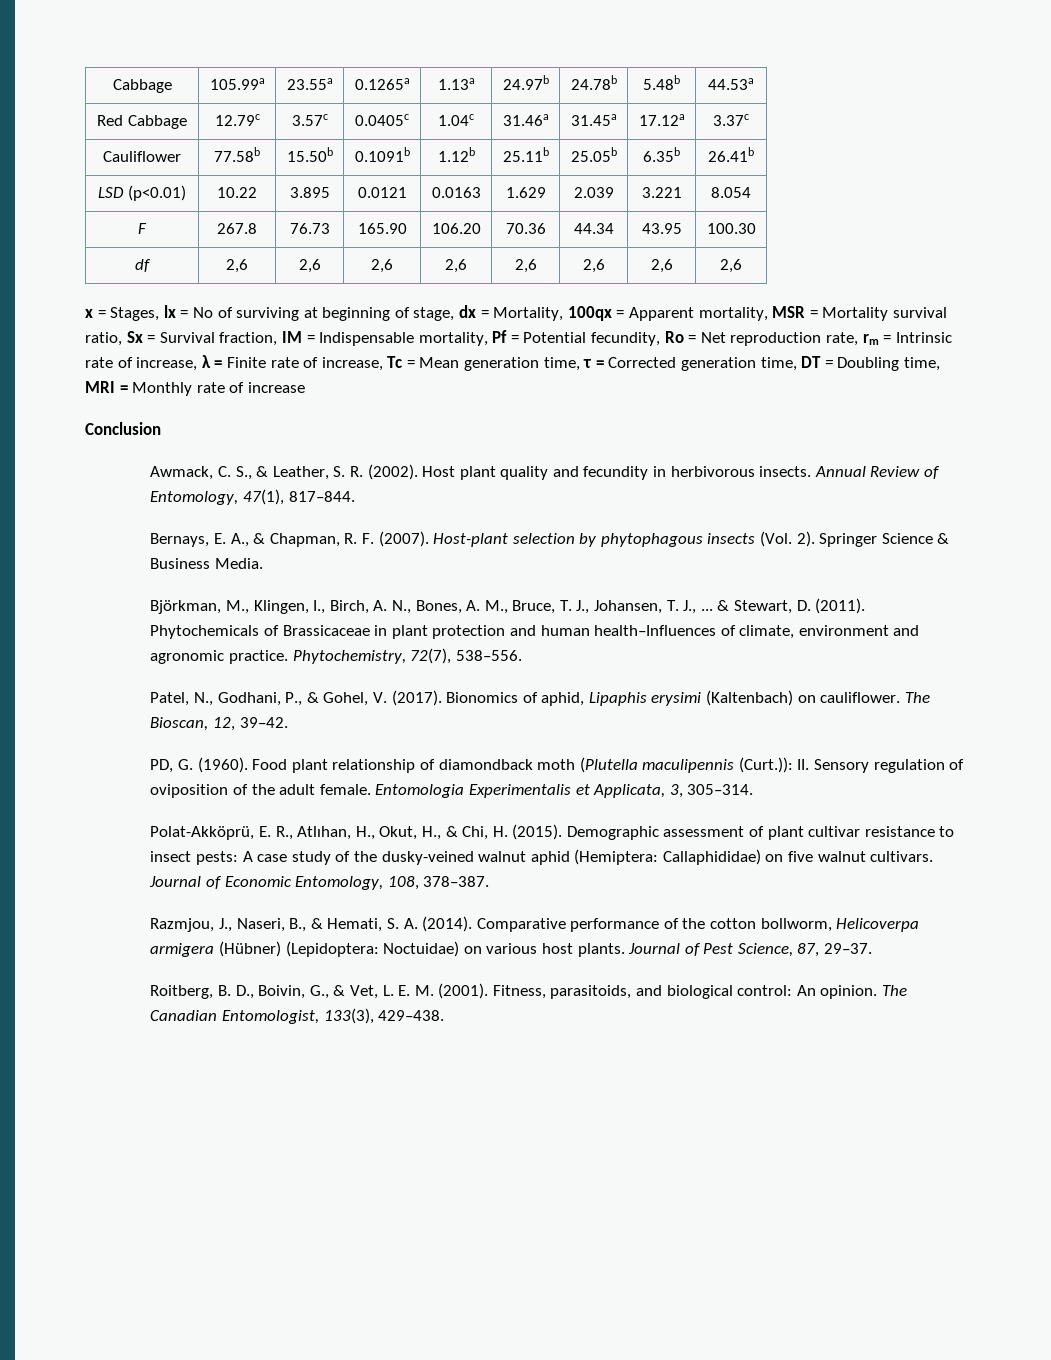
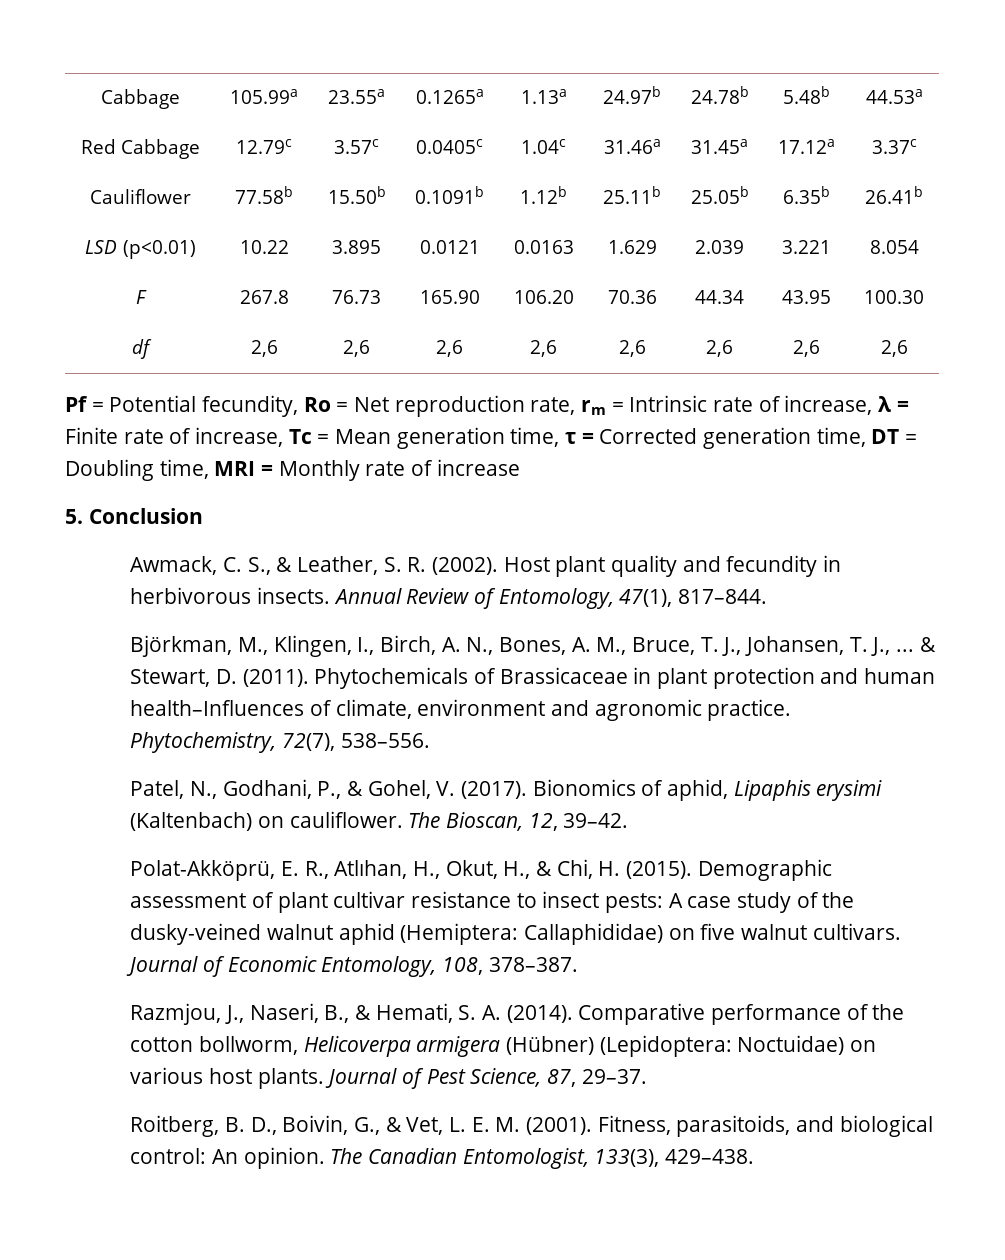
[85,305,947,321] [85,331,488,346] x = Stages, lx = No of surviving at beginning of stage, dx = Mortality, 100qx = Apparent mortality, MSR = Mortality survival ratio, Sx = Survival fraction, IM = Indispensable mortality, -> (908, 348) none
(305, 387) none -> [65,509,83,524] 5.
[150,531,950,547] [150,558,264,569] // Bernays, E. A., & Chapman, R. F. (2007). Host-plant selection by phytophagous insects (Vol. 2). Springer Science & Business Media. -> (768, 596) none
[150,757,965,773] [150,784,754,798] // PD, G. (1960). Food plant relationship of diamondback moth (Plutella maculipennis (Curt.)): II. Sensory regulation of oviposition of the adult female. Entomologia Experimentalis et Applicata, 3, 305–314. -> (629, 820) none

